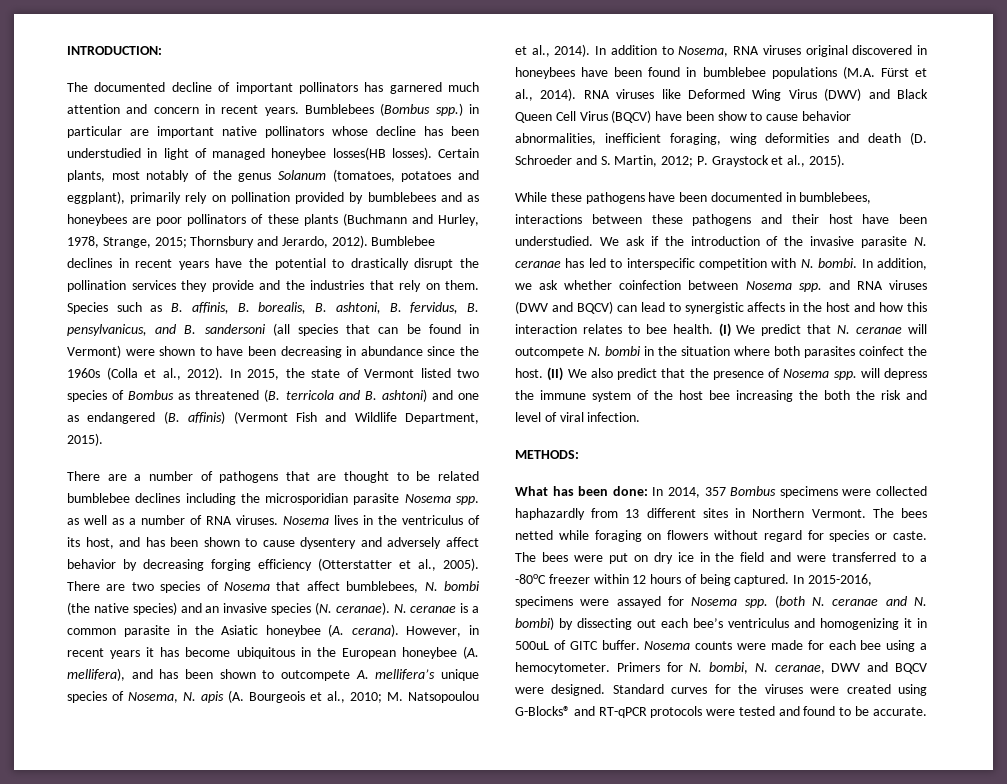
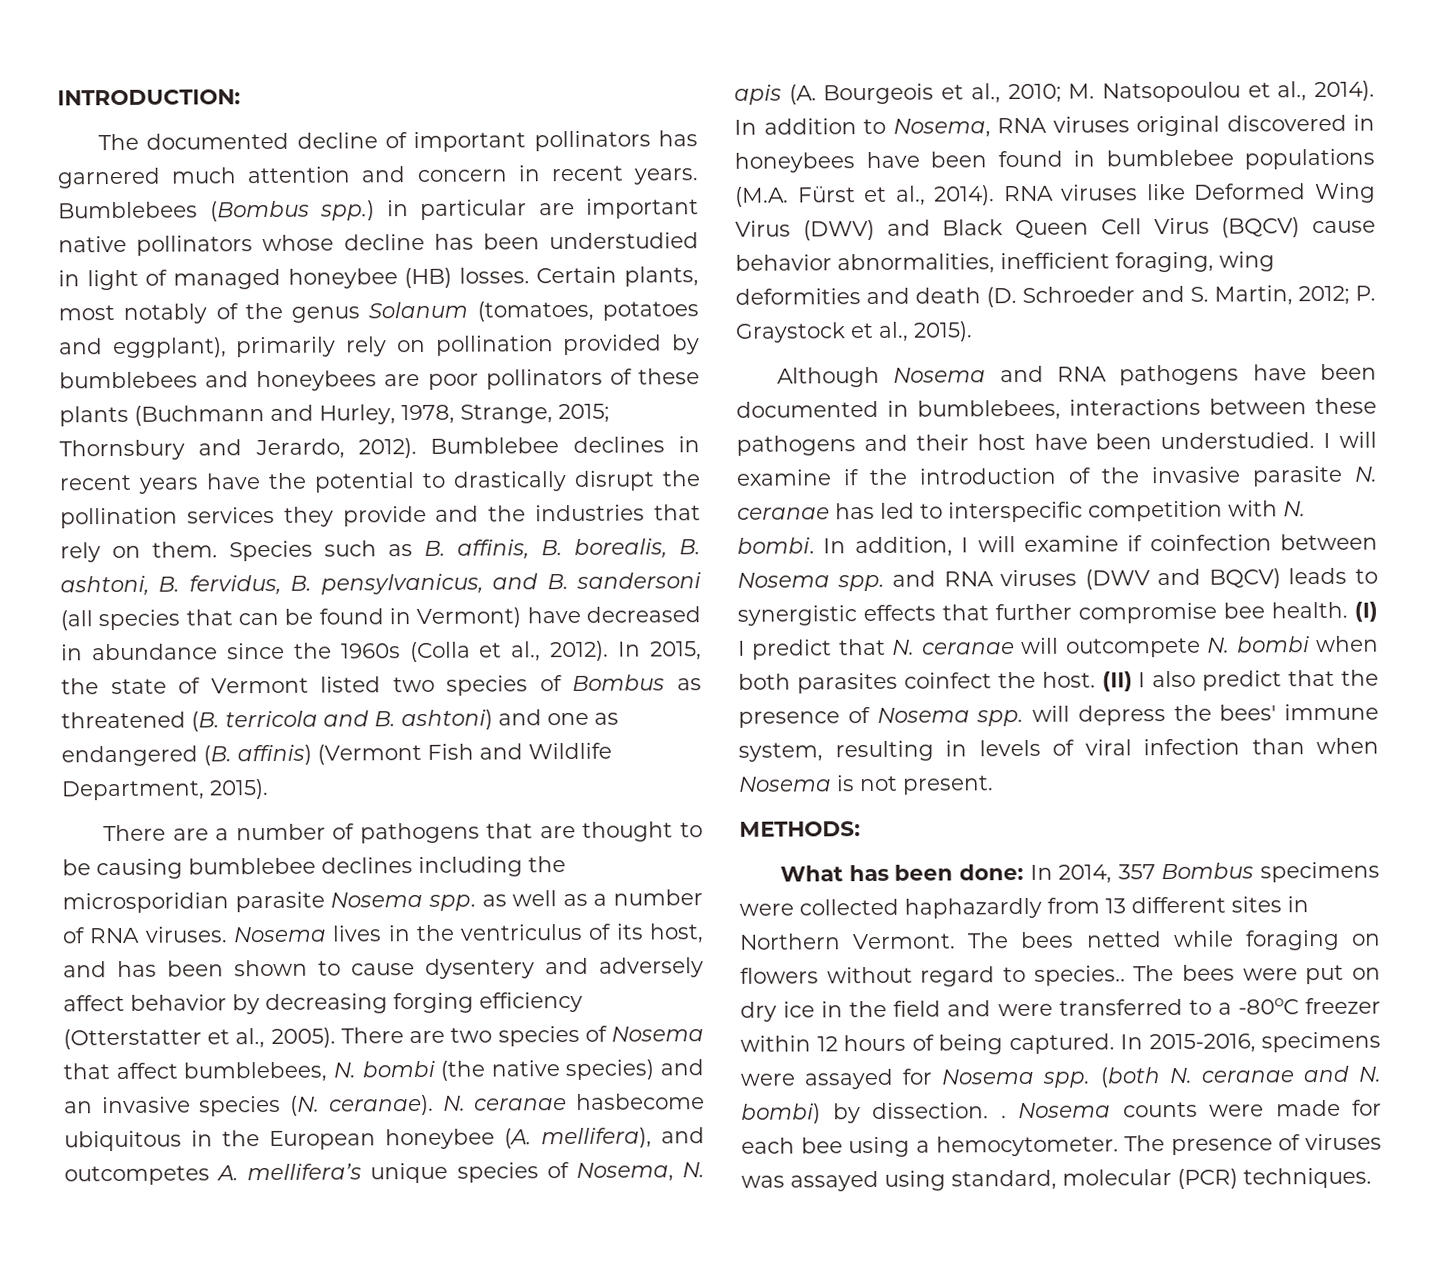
[332,147,432,160] losses(HB losses). -> [404,267,530,289] (HB) losses.
[467,195,480,202] as -> (250, 379) none
[125,346,342,358] were shown to have been decreasing -> [526,606,701,624] have decreased
[437,471,479,481] related -> [96,858,183,880] causing
[460,603,479,613] [67,624,479,637] [67,647,231,659] is a common parasite in the Asiatic honeybee (A. cerana). However, in recent years it has become -> [576,1093,705,1110] hasbecome
[159,669,350,681] has been shown to outcompete -> [64,1165,210,1186] outcompetes
[655,111,763,121] have been show to -> (1301, 227) none
[515,192,582,202] While these -> [776,365,1107,388] Although Nosema and RNA
[599,236,645,246] We ask -> [1323,431,1377,448] [736,469,831,486] I will examine
[515,280,613,290] we ask whether -> [961,535,1144,553] I will examine if
[616,302,927,314] [515,324,640,334] can lead to synergistic affects in the host and how this interaction relates to -> [1288,567,1378,585] [737,602,1217,626] leads to synergistic effects that further compromise
[736,325,756,334] We -> [738,640,746,656] I
[644,346,770,356] in the situation where -> [1316,635,1379,653] when
[567,369,587,378] We -> [1138,672,1147,688] I
[540,390,927,402] [515,412,641,422] immune system of the host bee increasing the both the risk and level of viral infection. -> [1219,703,1379,721] [738,737,1379,762] [738,775,994,795] bees' immune system, resulting in levels of viral infection than when Nosema is not present.
[807,530,928,542] for species or caste. -> [1003,965,1126,986] to species..
[577,618,927,630] [515,640,640,650] dissecting out each bee’s ventriculus and homogenizing it in 500uL of GITC buffer. -> [872,1102,1007,1119] dissection. .
[616,662,927,674] [515,684,928,696] [515,706,927,718] Primers for N. bombi, N. ceranae, DWV and BQCV were designed. Standard curves for the viruses were created using G-Blocks® and RT-qPCR protocols were tested and found to be accurate. -> [1124,1133,1382,1156] [741,1167,1372,1192] The presence of viruses was assayed using standard, molecular (PCR) techniques.

